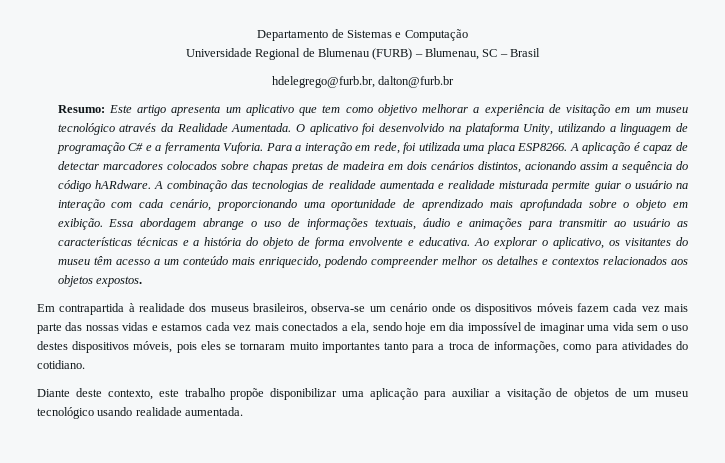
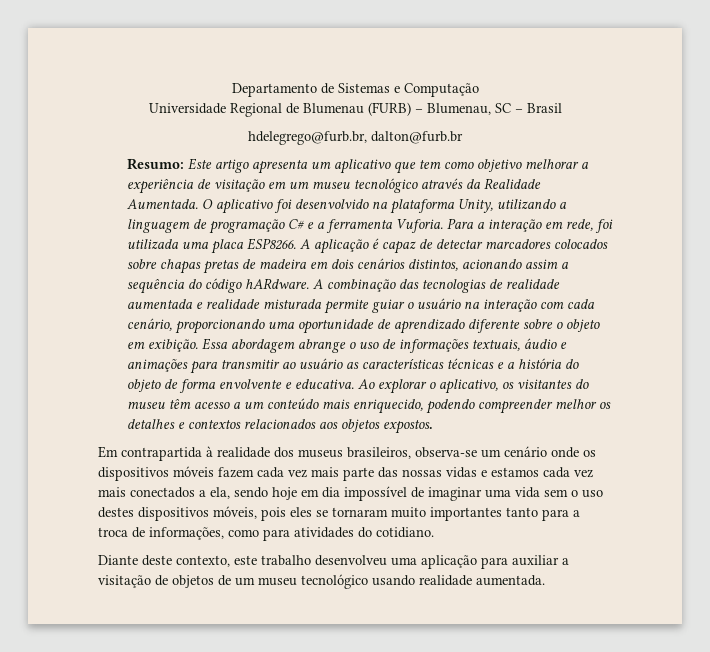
[489,199,582,211] mais aprofundada -> [467,319,520,333] diferente
[230,388,338,400] propõe disponibilizar -> [315,555,387,566] desenvolveu

